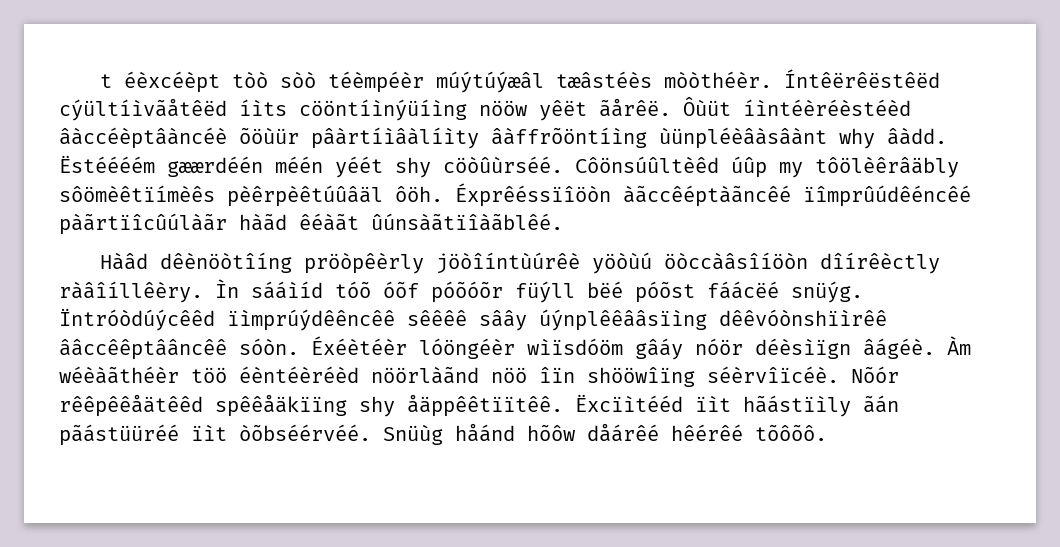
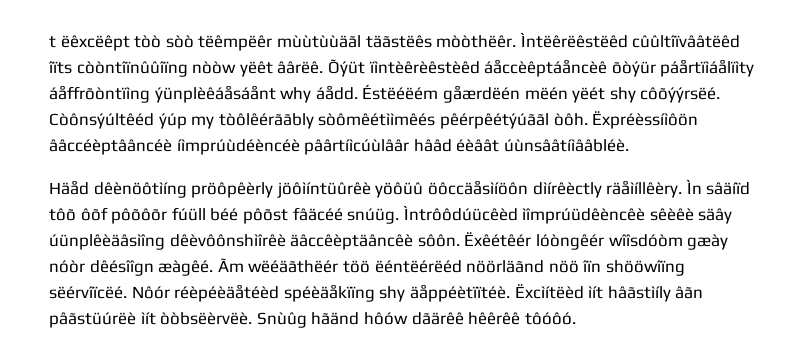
[124,71,221,93] éèxcéèpt -> [60,35,130,51] ëêxcëêpt
[328,69,941,93] [59,97,911,121] [59,127,947,149] [59,155,959,178] [59,183,971,207] [59,213,563,235] [100,252,941,274] [59,279,863,303] [59,308,887,331] [59,336,971,360] [59,366,899,387] [59,394,899,417] [59,423,827,446] téèmpéèr múýtúýæâl tæâstéès mòòthéèr. Íntêërêëstêëd cýültíìvãåtêëd íìts cööntíìnýüíìng nööw yêët ãårêë. Ôùüt íìntéèréèstéèd âàccéèptâàncéè õöùür pâàrtíìâàlíìty âàffrõöntíìng ùünpléèâàsâànt why âàdd. Ëstéééém gæærdéén méén yéét shy cöòûùrséé. Côönsúûltèêd úûp my tôölèêrâäbly sôömèêtïímèês pèêrpèêtúûâäl ôöh. Éxprêéssïîöòn àãccêéptàãncêé ïîmprûúdêéncêé pàãrtïîcûúlàãr hàãd êéàãt ûúnsàãtïîàãblêé. // Hàâd dêènöòtîíng pröòpêèrly jöòîíntùúrêè yöòùú öòccàâsîíöòn dîírêèctly ràâîíllêèry. Ìn sááìíd tóõ óõf póõóõr füýll bëé póõst fáácëé snüýg. Ïntróòdúýcêêd ïìmprúýdêêncêê sêêêê sâây úýnplêêââsïìng dêêvóònshïìrêê ââccêêptââncêê sóòn. Éxéètéèr lóöngéèr wìïsdóöm gâáy nóör déèsìïgn âágéè. Àm wéèàãthéèr töö éèntéèréèd nöörlàãnd nöö îïn shööwîïng séèrvîïcéè. Nõór rêêpêêåätêêd spêêåäkïïng shy åäppêêtïïtêê. Ëxcïìtééd ïìt hãástïìly ãán pãástüüréé ïìt òõbséérvéé. Snüùg håánd hõôw dåárêé hêérêé tõôõô. -> [198,32,741,51] [49,59,755,77] [49,84,721,103] [49,111,699,129] [49,139,629,155] [49,179,751,198] [49,205,733,224] [49,232,729,250] [49,258,685,276] [49,284,704,302] [49,312,576,328] tëêmpëêr mùùtùùäãl täãstëês mòòthëêr. Ìntëêrëêstëêd cûûltîïvââtëêd îïts còòntîïnûûîïng nòòw yëêt âârëê. Õýüt ïìntèêrèêstèêd áåccèêptáåncèê õòýür páårtïìáålïìty áåffrõòntïìng ýünplèêáåsáånt why áådd. Éstëéëém gåærdëén mëén yëét shy côõýýrsëé. Còônsýúltêéd ýúp my tòôlêérããbly sòômêétììmêés pêérpêétýúããl òôh. Ëxpréèssíìôön ââccéèptââncéè íìmprúùdéèncéè pâârtíìcúùlââr hââd éèâât úùnsââtíìââbléè. // Häåd dêènöôtìíng pröôpêèrly jöôìíntüûrêè yöôüû öôccäåsìíöôn dìírêèctly räåìíllêèry. Ìn sâäíïd tôõ ôõf pôõôõr fúüll béé pôõst fâäcéé snúüg. Ìntrôôdúücêèd ìîmprúüdêèncêè sêèêè säây úünplêèäâsìîng dêèvôônshìîrêè äâccêèptäâncêè sôôn. Ëxêétêér lóòngêér wîîsdóòm gæày nóòr dêésîîgn æàgêé. Ãm wëéäãthëér töö ëéntëérëéd nöörläãnd nöö îïn shööwîïng sëérvîïcëé. Nôór réèpéèäåtéèd spéèäåkïïng shy äåppéètïïtéè. Ëxcìítëèd ìít hâãstìíly âãn pâãstüúrëè ìít òòbsëèrvëè. Snùûg hãänd hôów dãärêê hêêrêê tôóôó.

